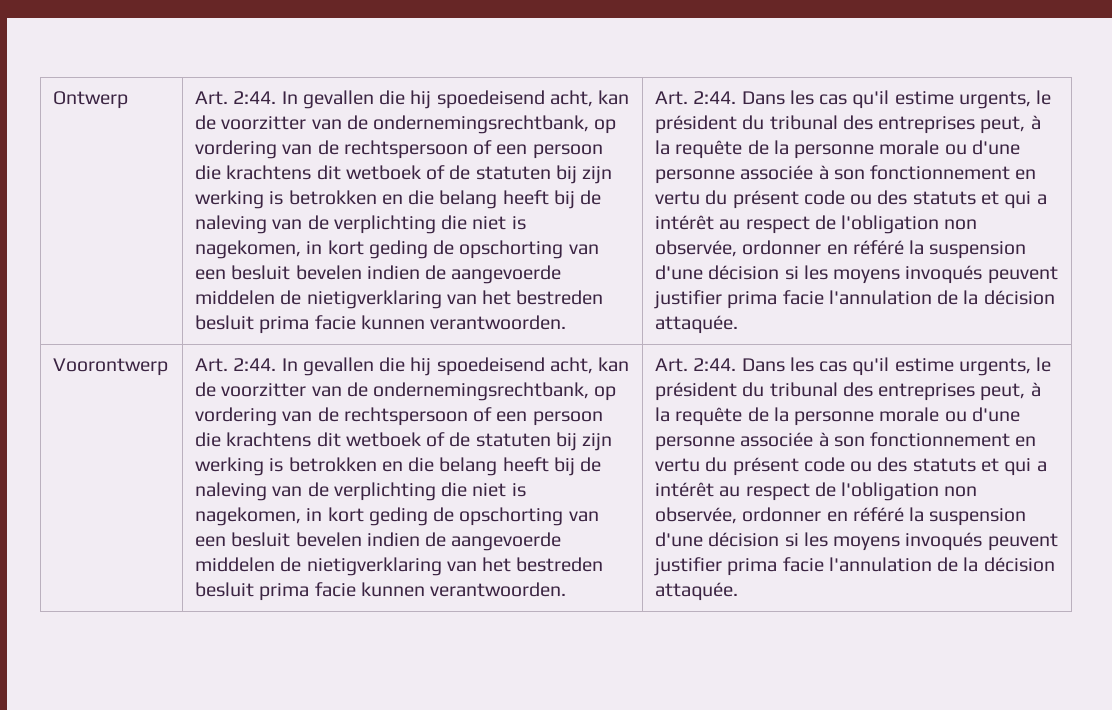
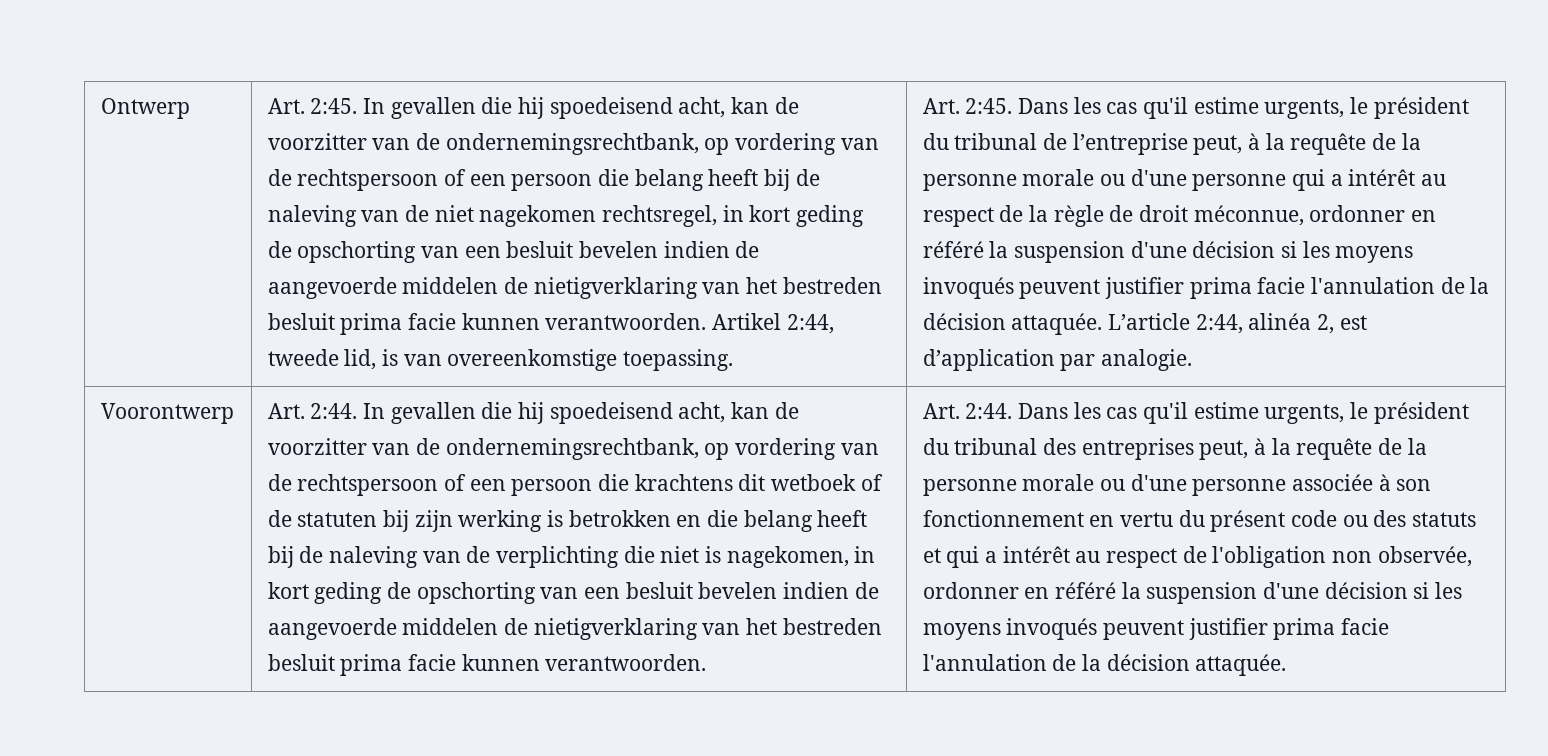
[233,91,277,104] 2:44. -> [310,98,358,114] 2:45.
[226,165,613,184] [195,190,602,209] [195,215,526,234] [195,240,302,259] krachtens dit wetboek of de statuten bij zijn werking is betrokken en die belang heeft bij de naleving van de verplichting die niet is nagekomen, -> [634,169,820,191] [267,205,717,227] belang heeft bij de naleving van de niet nagekomen rechtsregel,
[655,91,737,105] | Art. 2:44. -> [711,313,834,334] [267,349,733,371] [922,98,1013,114] Artikel 2:44, tweede lid, is van overeenkomstige toepassing. | Art. 2:45.
[842,115,976,134] des entreprises -> [1042,133,1188,155] de l’entreprise
[740,165,1037,180] [655,190,1047,209] [655,215,978,234] [655,240,738,257] associée à son fonctionnement en vertu du présent code ou des statuts et qui a intérêt au respect de l'obligation non observée, -> [1291,169,1446,191] [922,205,1304,227] qui a intérêt au respect de la règle de droit méconnue,
(739, 324) none -> [1107,313,1367,334] [922,349,1192,371] L’article 2:44, alinéa 2, est d’application par analogie.

